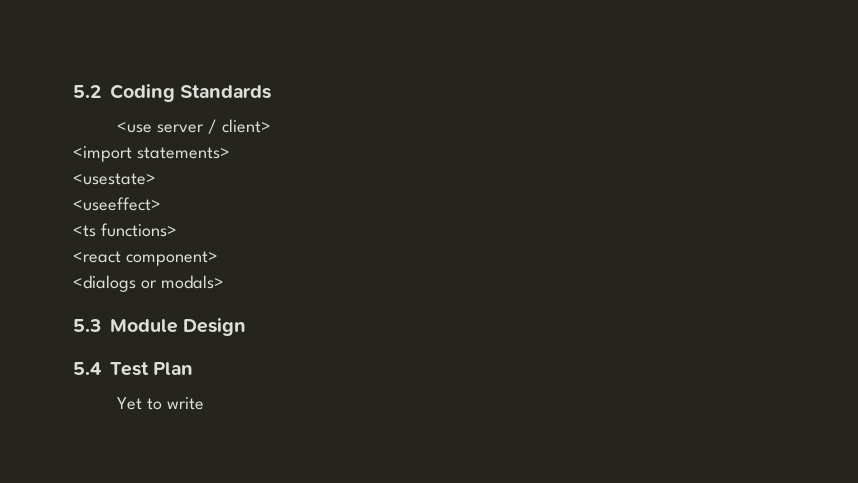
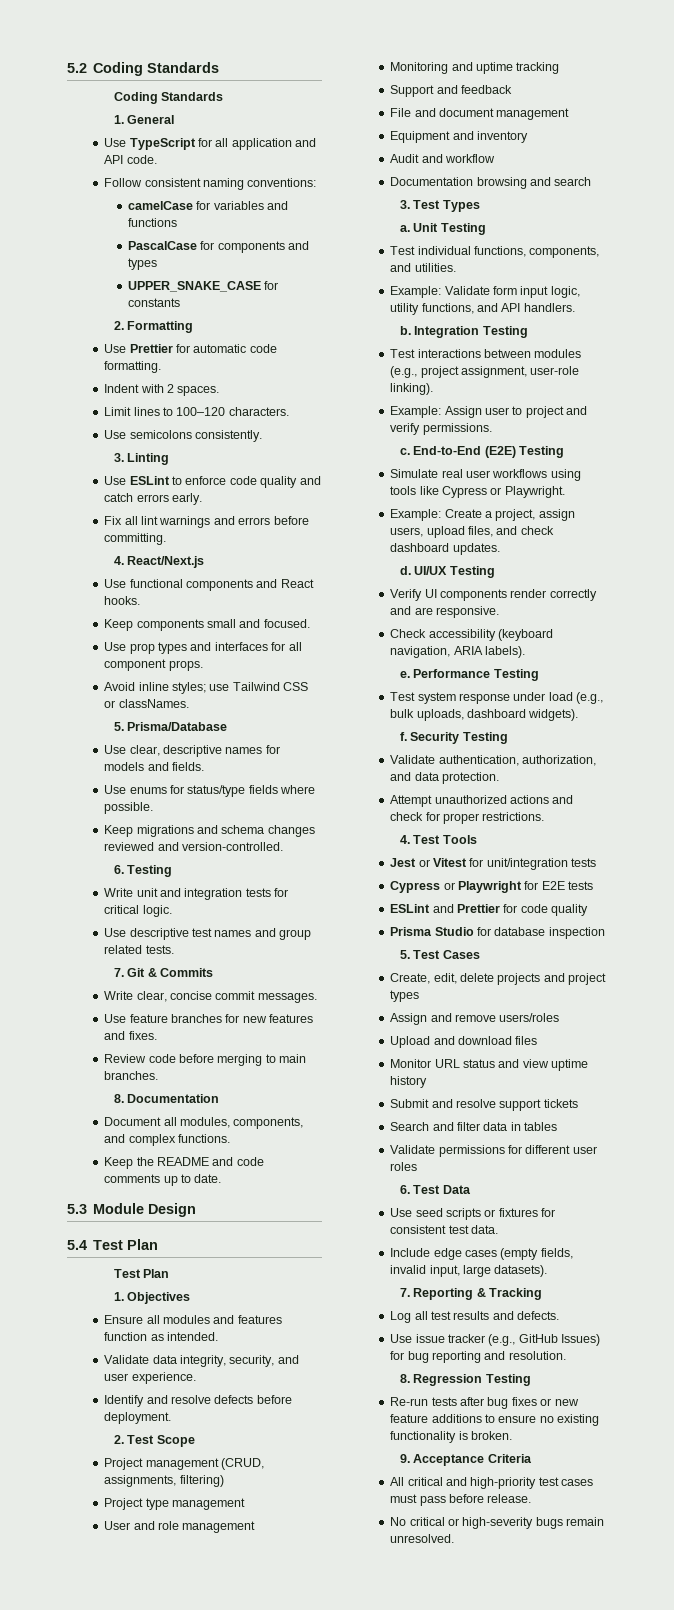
[117,119,271,134] [73,146,230,162] [73,173,156,185] [73,197,161,211] [73,223,177,237] [73,251,218,266] [73,275,224,292] <use server / client> // <import statements> // <usestate> // <useeffect> // <ts functions> // <react component> // <dialogs or modals> -> [114,92,224,104] [114,115,175,124] [104,138,317,150] [104,155,157,164] [104,178,317,190] [127,201,288,210] [127,218,177,227] [127,241,309,253] [127,258,157,270] [127,281,279,292] [127,298,180,307] [114,321,194,333] [104,344,277,353] [104,361,162,373] [104,384,220,396] [104,407,289,416] [104,430,263,442] [114,453,170,465] [104,476,321,488] [104,493,203,505] [104,516,309,528] [104,533,167,545] [114,556,205,568] [104,579,314,591] [104,596,141,605] [104,619,310,631] [104,642,302,654] [104,659,203,671] [104,682,309,694] [104,699,189,708] [114,722,228,731] [104,745,280,757] [104,762,205,771] [104,785,316,797] [104,802,154,814] [104,825,315,837] [104,842,284,851] [114,865,173,877] [104,888,289,900] [104,905,172,917] [104,928,312,940] [104,945,174,954] [114,968,214,977] [104,991,317,1003] [104,1014,314,1023] [104,1031,157,1040] [104,1054,307,1066] [104,1071,159,1080] [114,1094,220,1103] [104,1117,304,1129] [104,1134,231,1146] [104,1157,264,1169] [104,1174,222,1186] Coding Standards // 1. General // Use TypeScript for all application and API code. // Follow consistent naming conventions: // camelCase for variables and functions // PascalCase for components and types // UPPER_SNAKE_CASE for constants // 2. Formatting // Use Prettier for automatic code formatting. // Indent with 2 spaces. // Limit lines to 100–120 characters. // Use semicolons consistently. // 3. Linting // Use ESLint to enforce code quality and catch errors early. // Fix all lint warnings and errors before committing. // 4. React/Next.js // Use functional components and React hooks. // Keep components small and focused. // Use prop types and interfaces for all component props. // Avoid inline styles; use Tailwind CSS or classNames. // 5. Prisma/Database // Use clear, descriptive names for models and fields. // Use enums for status/type fields where possible. // Keep migrations and schema changes reviewed and version-controlled. // 6. Testing // Write unit and integration tests for critical logic. // Use descriptive test names and group related tests. // 7. Git & Commits // Write clear, concise commit messages. // Use feature branches for new features and fixes. // Review code before merging to main branches. // 8. Documentation // Document all modules, components, and complex functions. // Keep the README and code comments up to date.
[117,397,205,410] Yet to write -> [114,1269,170,1278] [114,1292,191,1304] [104,1315,282,1324] [104,1332,219,1341] [104,1355,299,1367] [104,1372,196,1384] [104,1395,292,1407] [104,1412,172,1424] [114,1435,195,1447] [104,1458,265,1470] [104,1475,224,1487] [104,1498,246,1510] [104,1521,256,1533] [390,62,560,74] [390,85,513,97] [390,108,570,120] [390,131,529,143] [390,154,496,163] [390,177,592,189] [400,200,480,212] [400,223,486,235] [390,246,600,258] [390,263,456,272] [390,286,580,298] [390,303,575,315] [400,326,528,338] [390,349,582,358] [390,366,580,378] [390,383,434,395] [390,406,588,418] [390,423,492,435] [400,446,565,458] [390,469,581,481] [390,486,565,498] [390,509,575,521] [390,526,554,538] [390,543,500,555] [400,566,495,578] [390,589,597,601] [390,606,500,618] [390,629,554,641] [390,646,526,658] [400,669,539,681] [390,692,604,704] [390,709,579,721] [400,732,508,744] [390,755,597,766] [390,772,500,784] [390,795,574,807] [390,812,545,824] [400,835,477,844] [390,858,597,870] [390,881,594,893] [390,904,589,916] [390,927,605,939] [400,950,480,959] [390,973,607,985] [390,990,420,1002] [390,1013,560,1025] [390,1036,538,1048] [390,1059,589,1071] [390,1076,428,1088] [390,1099,578,1111] [390,1122,558,1131] [390,1145,597,1157] [390,1162,418,1171] [400,1185,471,1194] [390,1208,556,1220] [390,1225,499,1234] [390,1248,573,1260] [390,1265,548,1277] [400,1288,543,1300] [390,1311,560,1323] [390,1334,601,1346] [390,1351,566,1363] [400,1374,531,1386] [390,1397,579,1409] [390,1414,600,1426] [390,1431,513,1443] [400,1454,532,1466] [390,1477,594,1489] [390,1494,532,1506] [390,1517,605,1529] [390,1534,455,1543] Test Plan // 1. Objectives // Ensure all modules and features function as intended. // Validate data integrity, security, and user experience. // Identify and resolve defects before deployment. // 2. Test Scope // Project management (CRUD, assignments, filtering) // Project type management // User and role management // Monitoring and uptime tracking // Support and feedback // File and document management // Equipment and inventory // Audit and workflow // Documentation browsing and search // 3. Test Types // a. Unit Testing // Test individual functions, components, and utilities. // Example: Validate form input logic, utility functions, and API handlers. // b. Integration Testing // Test interactions between modules (e.g., project assignment, user-role linking). // Example: Assign user to project and verify permissions. // c. End-to-End (E2E) Testing // Simulate real user workflows using tools like Cypress or Playwright. // Example: Create a project, assign users, upload files, and check dashboard updates. // d. UI/UX Testing // Verify UI components render correctly and are responsive. // Check accessibility (keyboard navigation, ARIA labels). // e. Performance Testing // Test system response under load (e.g., bulk uploads, dashboard widgets). // f. Security Testing // Validate authentication, authorization, and data protection. // Attempt unauthorized actions and check for proper restrictions. // 4. Test Tools // Jest or Vitest for unit/integration tests // Cypress or Playwright for E2E tests // ESLint and Prettier for code quality // Prisma Studio for database inspection // 5. Test Cases // Create, edit, delete projects and project types // Assign and remove users/roles // Upload and download files // Monitor URL status and view uptime history // Submit and resolve support tickets // Search and filter data in tables // Validate permissions for different user roles // 6. Test Data // Use seed scripts or fixtures for consistent test data. // Include edge cases (empty fields, invalid input, large datasets). // 7. Reporting & Tracking // Log all test results and defects. // Use issue tracker (e.g., GitHub Issues) for bug reporting and resolution. // 8. Regression Testing // Re-run tests after bug fixes or new feature additions to ensure no existing functionality is broken. // 9. Acceptance Criteria // All critical and high-priority test cases must pass before release. // No critical or high-severity bugs remain unresolved.

